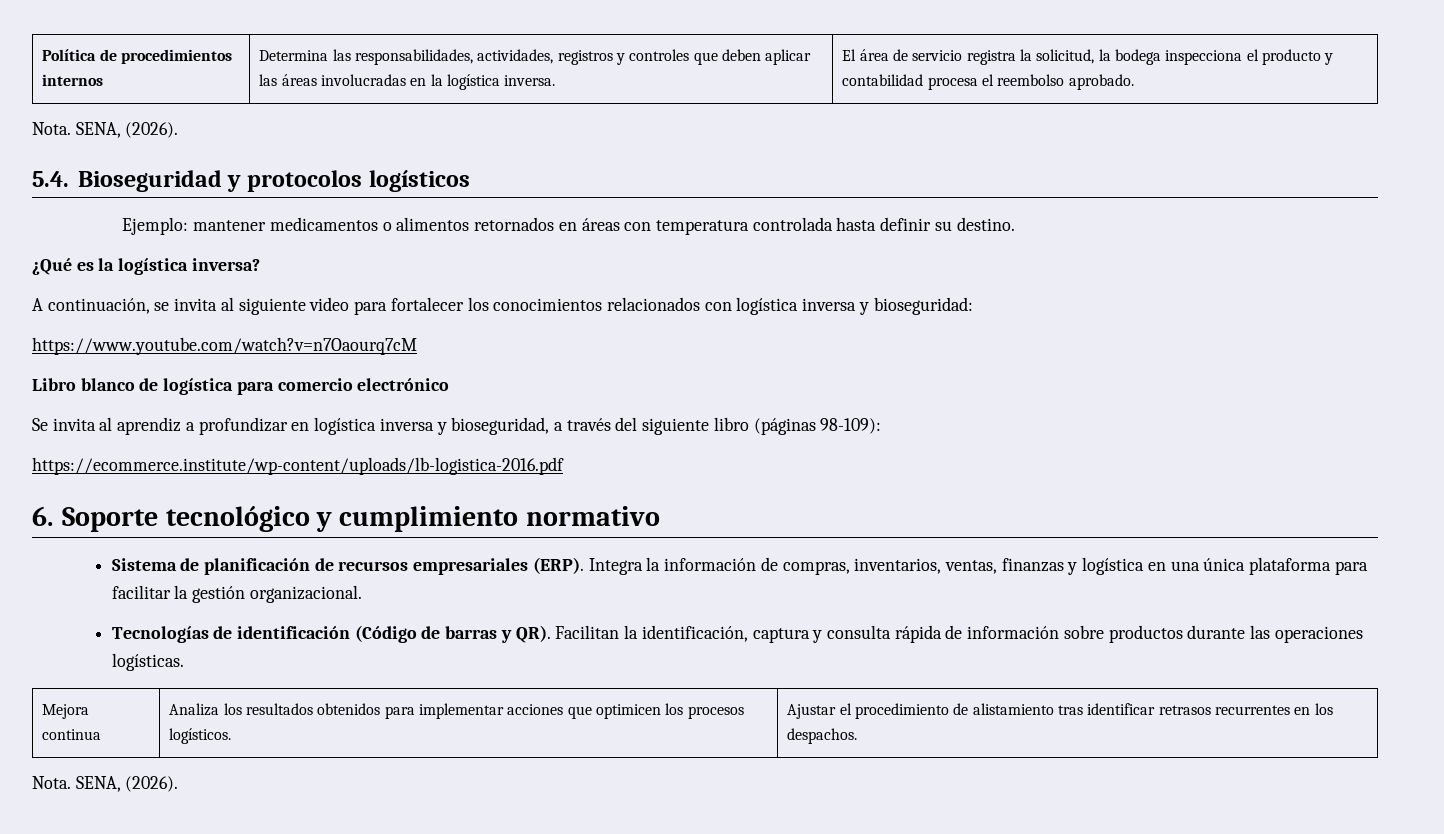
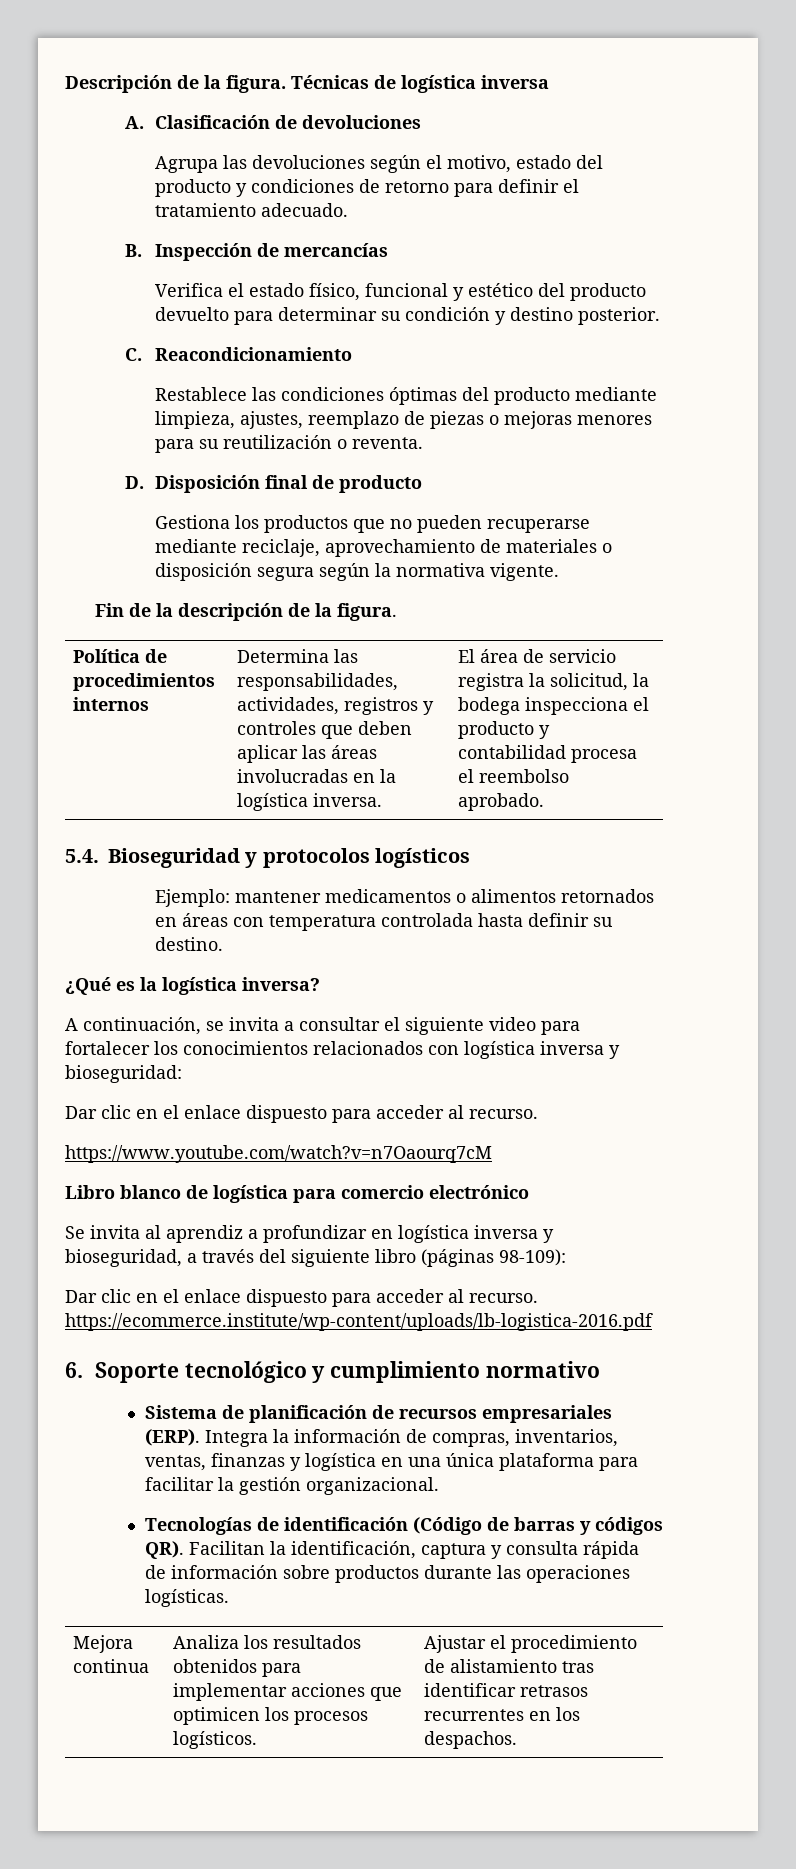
(42, 55) none -> [65,75,549,93] [124,115,421,129] [154,155,603,173] [154,179,579,197] [154,203,348,217] [124,243,388,261] [154,283,646,301] [154,307,660,325] [124,347,352,361] [154,387,657,405] [154,411,652,429] [154,435,423,453] [124,475,422,493] [154,515,590,533] [154,539,612,557] [154,563,559,581] [94,603,397,621] Descripción de la figura. Técnicas de logística inversa // A. Clasificación de devoluciones // Agrupa las devoluciones según el motivo, estado del producto y condiciones de retorno para definir el tratamiento adecuado. // B. Inspección de mercancías // Verifica el estado físico, funcional y estético del producto devuelto para determinar su condición y destino posterior. // C. Reacondicionamiento // Restablece las condiciones óptimas del producto mediante limpieza, ajustes, reemplazo de piezas o mejoras menores para su reutilización o reventa. // D. Disposición final de producto // Gestiona los productos que no pueden recuperarse mediante reciclaje, aprovechamiento de materiales o disposición segura según la normativa vigente. // Fin de la descripción de la figura. //
[32,122,179,138] // Nota. SENA, (2026). -> (545, 802) none
[220,297,234,311] al -> [284,1017,400,1031] a consultar el
(973, 306) none -> [65,1105,538,1123] // Dar clic en el enlace dispuesto para acceder al recurso.
(882, 426) none -> [65,1289,538,1307] Dar clic en el enlace dispuesto para acceder al recurso.
(512, 636) none -> [594,1517,663,1535] códigos
[32,776,179,792] // Nota. SENA, (2026). -> (518, 1740) none

